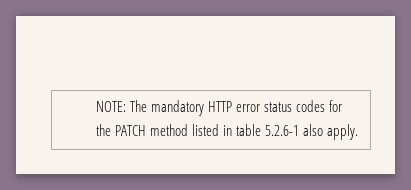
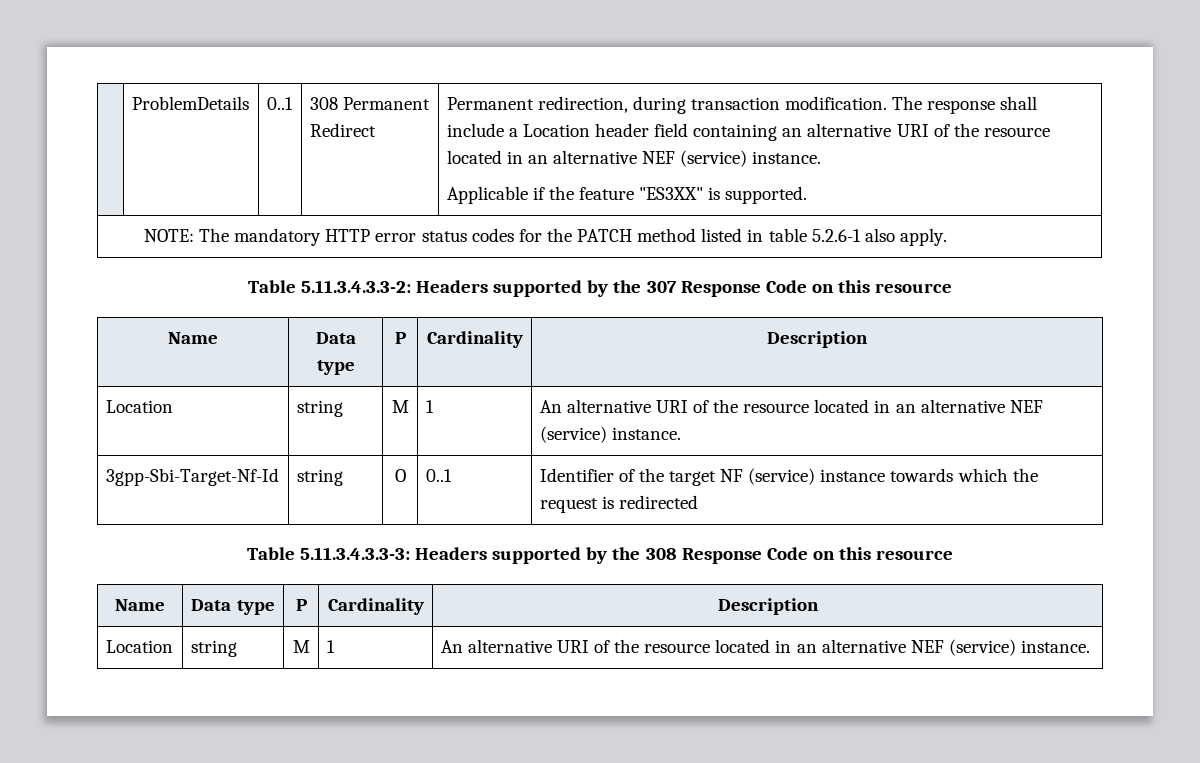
(95, 106) none -> [131,96,249,110] [266,97,293,110] [309,97,430,110] [309,123,376,137] [446,96,1038,114] [446,123,1050,141] [446,150,822,167] [446,186,808,204] | ProblemDetails | 0..1 | 308 Permanent Redirect | Permanent redirection, during transaction modification. The response shall include a Location header field containing an alternative URI of the resource located in an alternative NEF (service) instance. // Applicable if the feature "ES3XX" is supported. //
(359, 132) none -> [247,280,953,297] [168,332,218,344] [315,332,356,344] [316,360,355,375] [394,332,406,344] [426,331,523,348] [767,331,868,348] [105,400,173,413] [296,400,343,417] [391,400,409,413] [425,400,434,413] [539,399,1043,413] [539,426,681,443] [105,468,279,486] [296,469,343,486] [394,469,406,482] [425,469,452,482] [539,468,1038,486] [539,495,698,513] [246,547,954,564] [115,599,165,611] [191,599,275,615] [295,599,307,611] [327,598,424,615] [717,598,819,615] [105,640,173,653] [190,640,237,657] [292,640,310,653] [326,640,335,653] [440,639,1091,656] // Table 5.11.3.4.3.3-2: Headers supported by the 307 Response Code on this resource // Name | Data type | P | Cardinality | Description // Location | string | M | 1 | An alternative URI of the resource located in an alternative NEF (service) instance. // 3gpp-Sbi-Target-Nf-Id | string | O | 0..1 | Identifier of the target NF (service) instance towards which the request is redirected // Table 5.11.3.4.3.3-3: Headers supported by the 308 Response Code on this resource // Name | Data type | P | Cardinality | Description // Location | string | M | 1 | An alternative URI of the resource located in an alternative NEF (service) instance.

